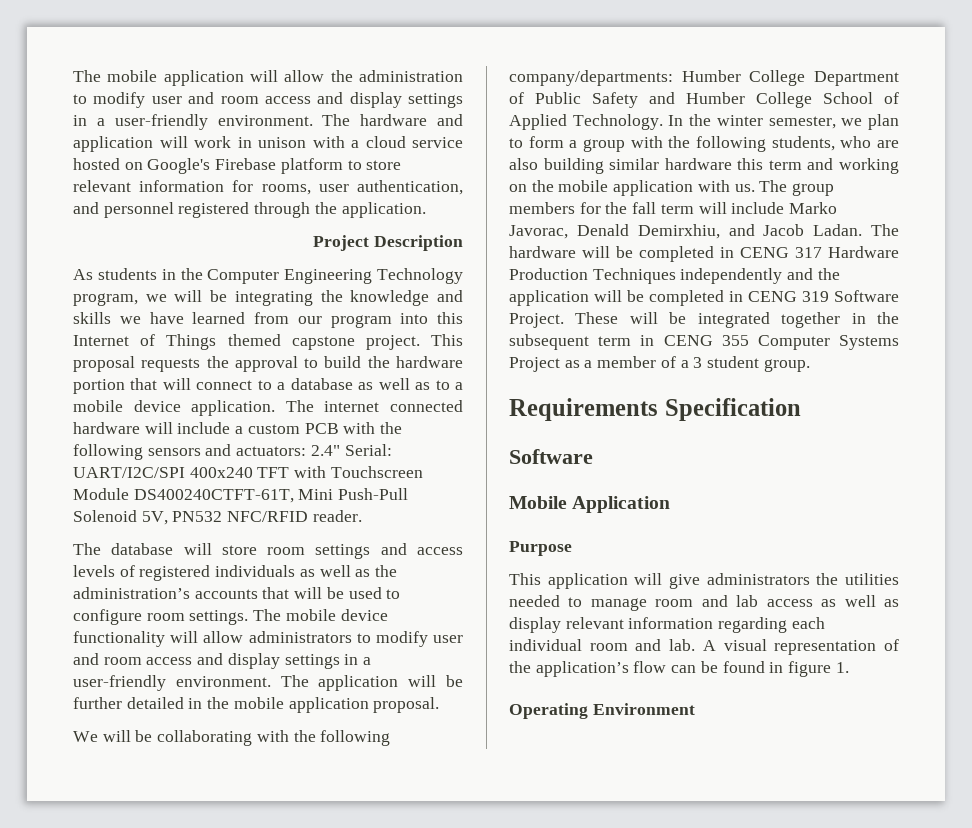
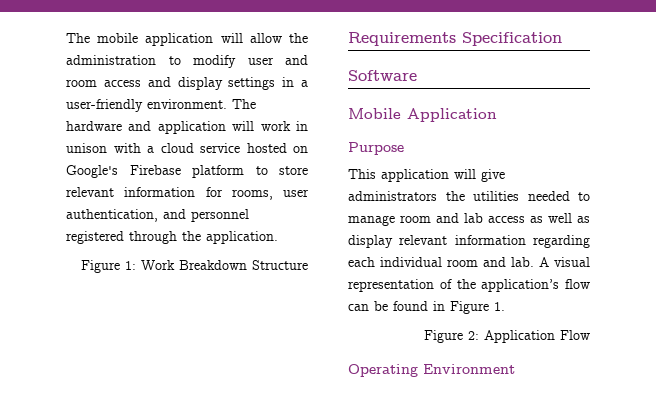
[313,235,463,251] [73,268,464,284] [73,290,464,306] [73,312,463,328] [73,334,463,350] [73,356,463,372] [73,378,463,394] [73,400,463,416] [73,422,403,434] [73,444,392,460] [73,466,423,478] [73,488,409,503] [73,510,362,525] [73,543,463,559] [73,565,398,581] [73,587,401,599] [73,609,388,625] [73,631,464,647] [73,653,372,669] [73,675,464,691] [73,697,440,713] [73,730,391,746] [509,70,899,86] [509,92,899,108] [509,114,899,130] [509,136,899,152] [509,158,899,174] [509,180,835,196] [509,202,838,214] [509,224,899,239] [509,246,899,262] [509,268,840,284] [509,290,899,306] [509,312,899,328] [509,334,899,350] [509,356,810,372] Project Description // As students in the Computer Engineering Technology program, we will be integrating the knowledge and skills we have learned from our program into this Internet of Things themed capstone project. This proposal requests the approval to build the hardware portion that will connect to a database as well as to a mobile device application. The internet connected hardware will include a custom PCB with the following sensors and actuators: 2.4" Serial: UART/I2C/SPI 400x240 TFT with Touchscreen Module DS400240CTFT-61T, Mini Push-Pull Solenoid 5V, PN532 NFC/RFID reader. // The database will store room settings and access levels of registered individuals as well as the administration’s accounts that will be used to configure room settings. The mobile device functionality will allow administrators to modify user and room access and display settings in a user-friendly environment. The application will be further detailed in the mobile application proposal. // We will be collaborating with the following company/departments: Humber College Department of Public Safety and Humber College School of Applied Technology. In the winter semester, we plan to form a group with the following students, who are also building similar hardware this term and working on the mobile application with us. The group members for the fall term will include Marko Javorac, Denald Demirxhiu, and Jacob Ladan. The hardware will be completed in CENG 317 Hardware Production Techniques independently and the application will be completed in CENG 319 Software Project. These will be integrated together in the subsequent term in CENG 355 Computer Systems Project as a member of a 3 student group. -> [81,260,308,273] Figure 1: Work Breakdown Structure
[788,661,832,677] figure -> [450,301,489,314] Figure
(849, 667) none -> [424,330,590,343] // Figure 2: Application Flow

